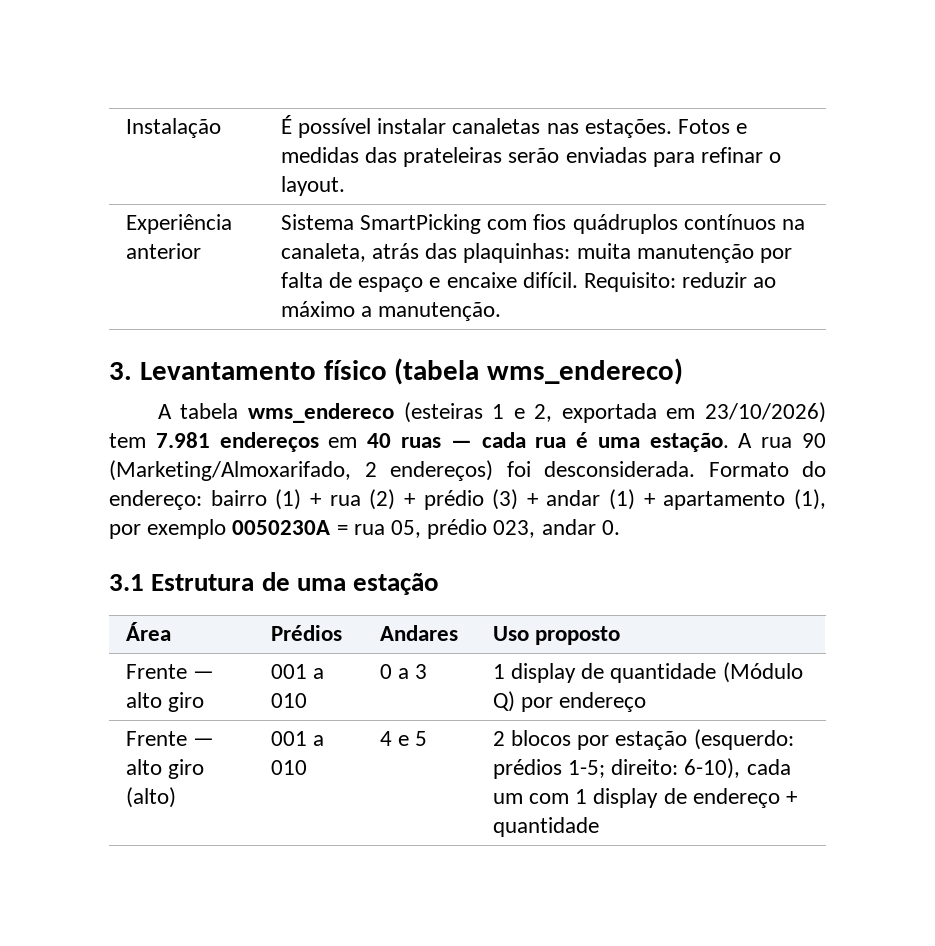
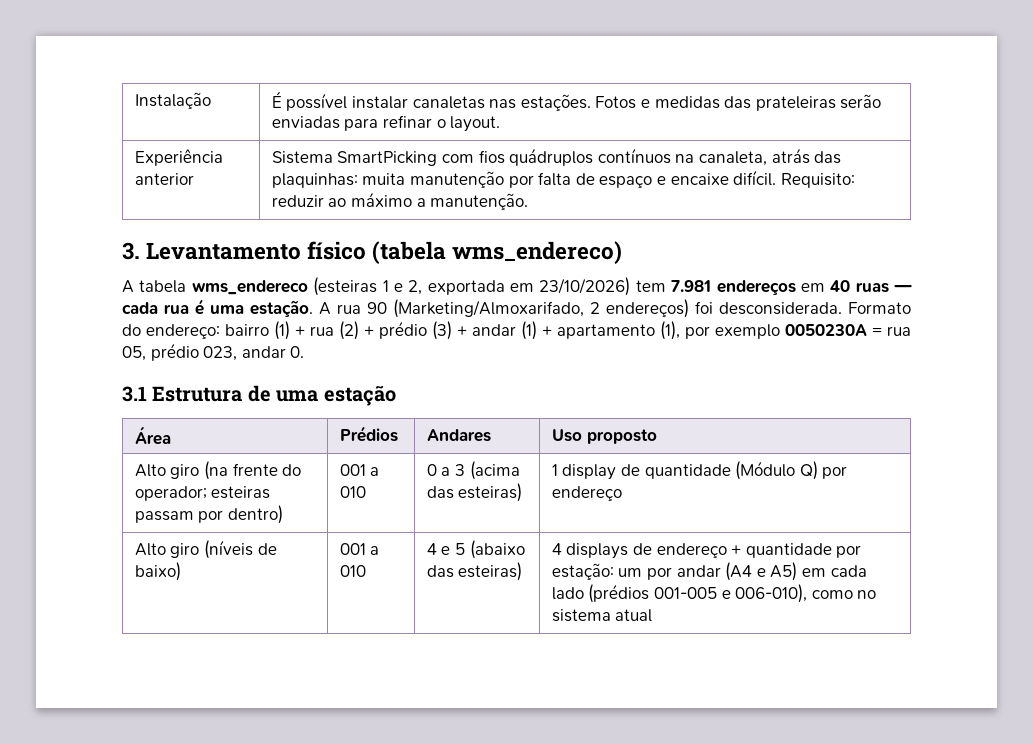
[125,664,214,679] [125,692,204,712] Frente — alto giro -> [134,461,302,480] [134,486,271,501] [134,505,284,524] Alto giro (na frente do operador; esteiras passam por dentro)
(428, 671) none -> [469,461,520,480] [426,483,523,502] (acima das esteiras)
[125,731,214,746] [125,759,204,779] [125,787,176,808] Frente — alto giro (alto) -> [134,540,277,559] [134,562,181,581] Alto giro (níveis de baixo)
[492,729,794,750] [492,758,791,779] [492,788,797,808] [492,817,599,837] | 2 blocos por estação (esquerdo: prédios 1-5; direito: 6-10), cada um com 1 display de endereço + quantidade -> [469,540,525,559] [426,562,523,581] [551,543,862,559] [551,562,867,581] [551,584,877,603] [551,609,653,622] (abaixo das esteiras) | 4 displays de endereço + quantidade por estação: um por andar (A4 e A5) em cada lado (prédios 001-005 e 006-010), como no sistema atual

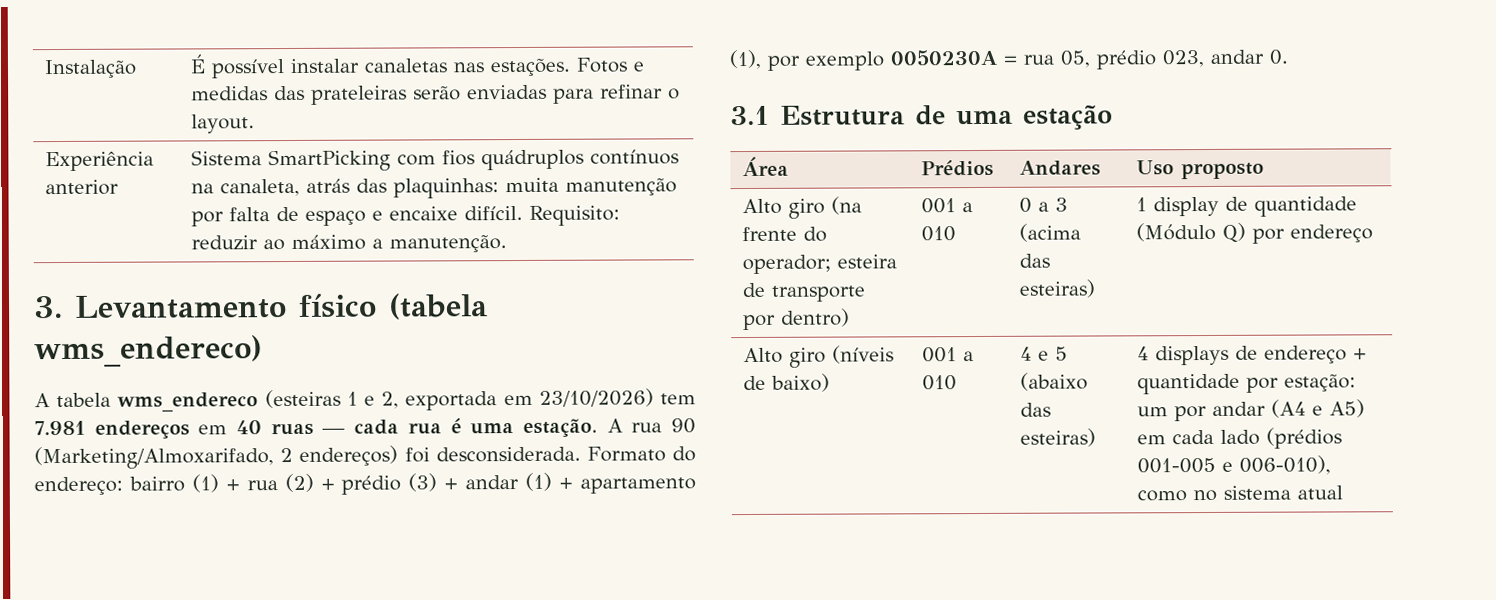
[211,486,271,499] [134,511,194,523] esteiras passam -> [837,254,898,269] [742,282,867,302] esteira de transporte

